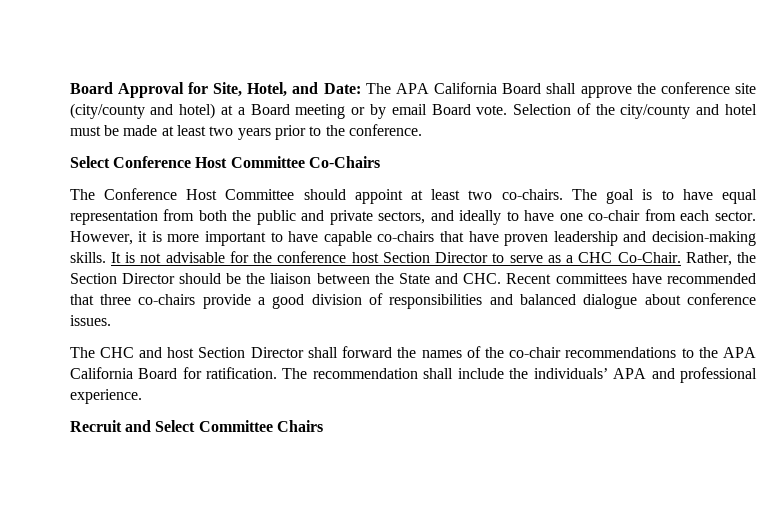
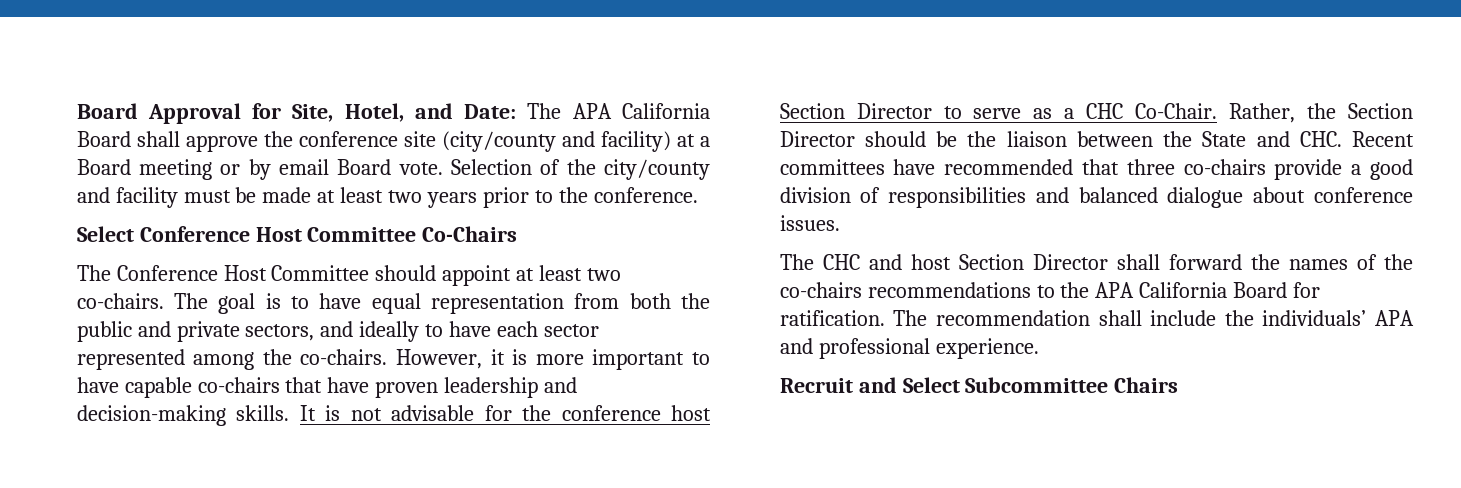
[179,103,216,119] hotel) -> [600,131,671,152] facility)
[724,104,757,115] hotel -> [115,187,178,208] facility
[559,209,756,221] one co-chair from each sector. -> [497,321,600,337] [76,349,388,370] each sector represented among the co-chairs.
[509,347,562,358] co-chair -> [779,282,862,298] co-chairs
[198,420,273,432] Committee -> [965,377,1109,393] Subcommittee

